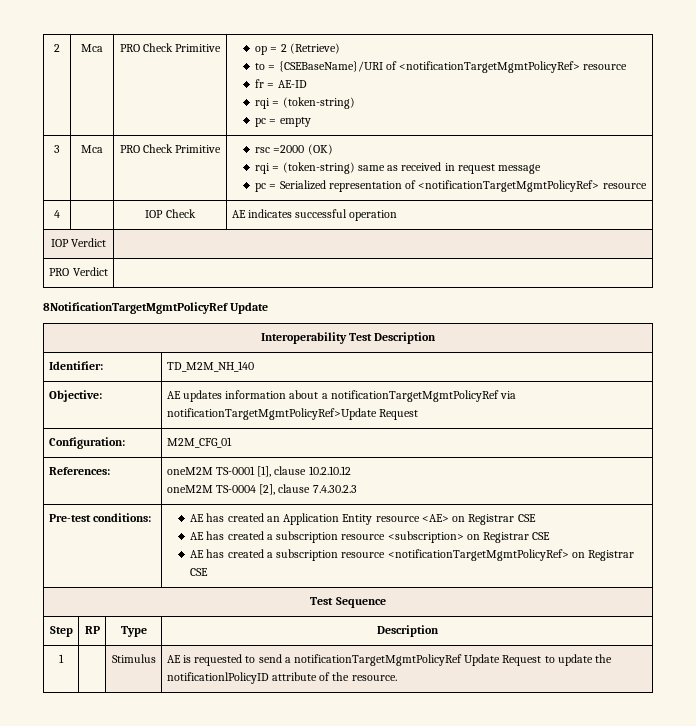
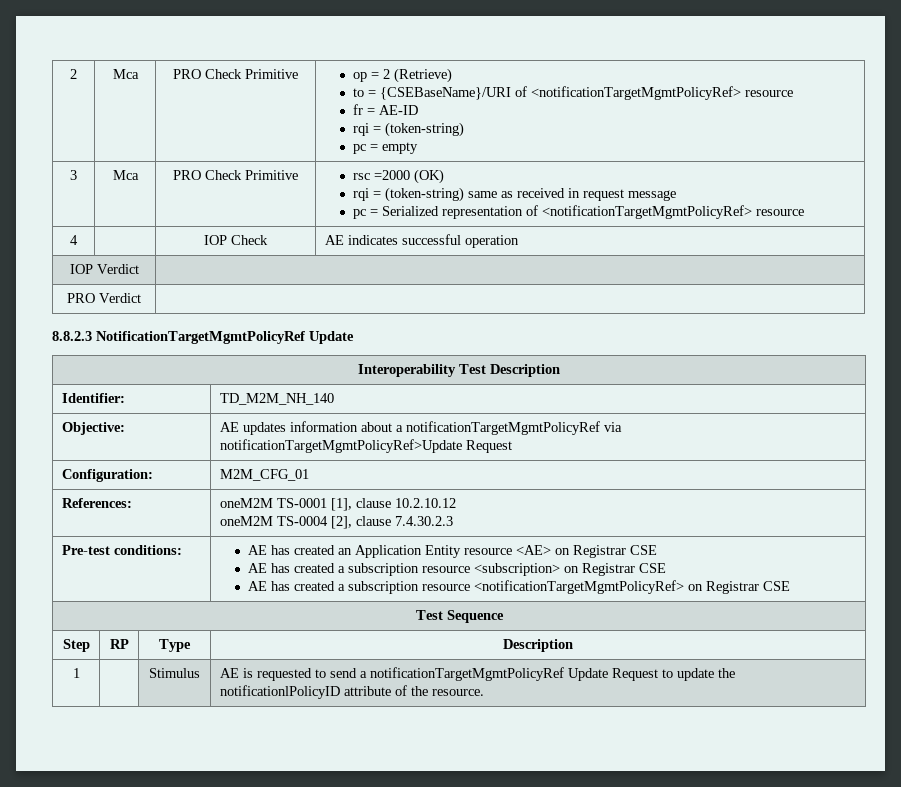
[43,302,228,314] 8NotificationTargetMgmtPolicyRef -> [52,331,305,344] 8.8.2.3 NotificationTargetMgmtPolicyRef

